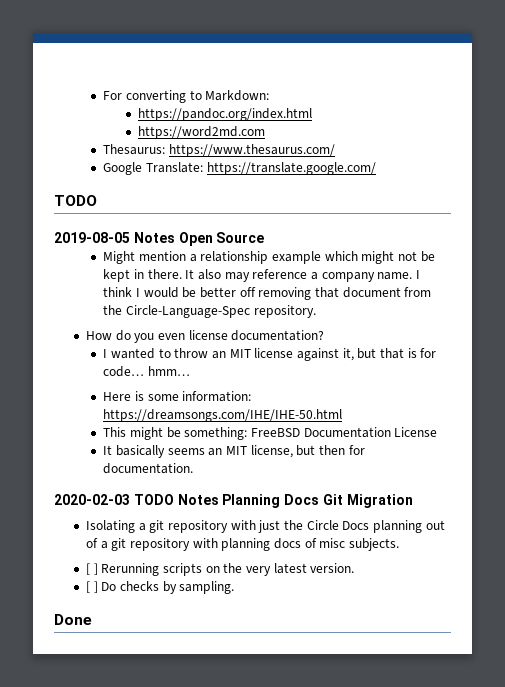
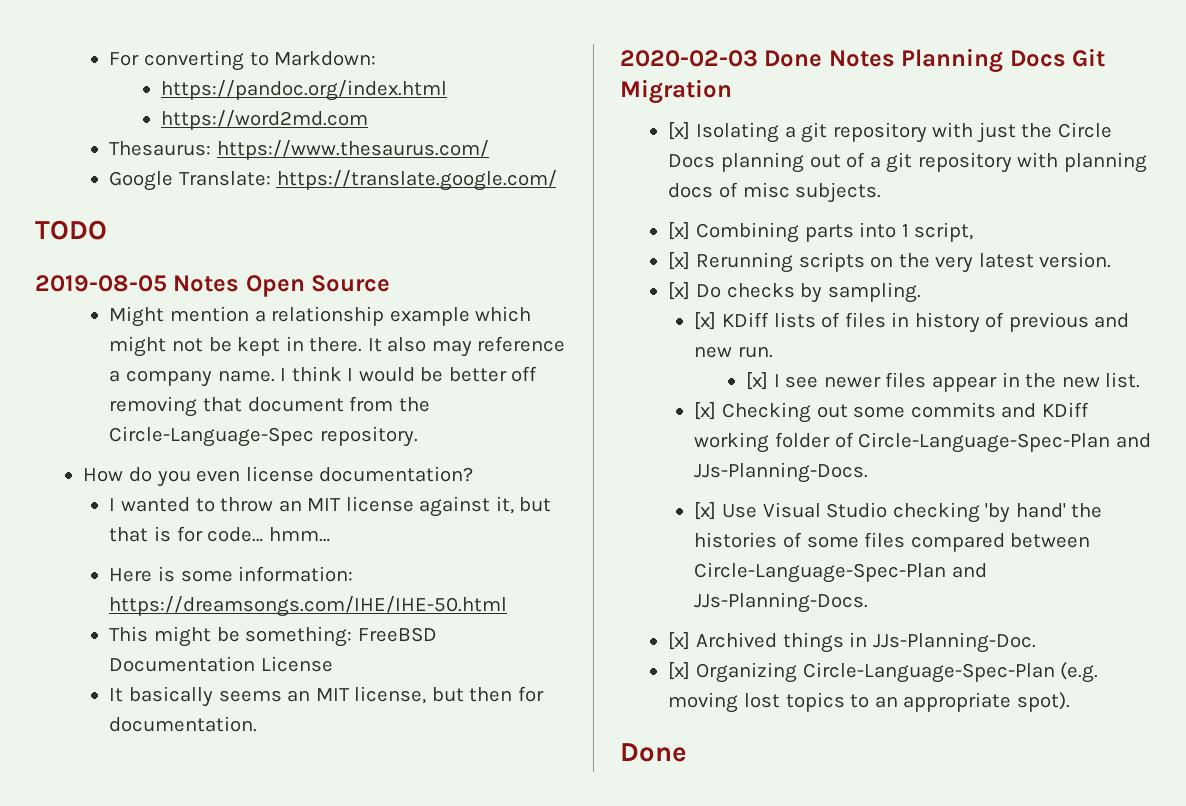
[133,494,174,505] TODO -> [764,50,823,67] Done
(413, 501) none -> [668,122,691,140] [x]
[86,563,98,575] [ ] -> [668,222,974,243] [668,252,691,270] [x] Combining parts into 1 script, // [x]
[86,581,98,593] [ ] -> [668,282,691,300] [x]
(235, 587) none -> [694,312,1130,333] [694,346,773,358] [746,372,1141,392] [694,402,1089,423] [694,432,1151,453] [694,462,869,483] [694,502,1103,523] [694,532,1091,552] [694,562,987,583] [694,592,869,613] [668,632,1036,653] [668,662,1099,683] [668,692,1070,713] // [x] KDiff lists of files in history of previous and new run. // [x] I see newer files appear in the new list. // [x] Checking out some commits and KDiff working folder of Circle-Language-Spec-Plan and JJs-Planning-Docs. // [x] Use Visual Studio checking 'by hand' the histories of some files compared between Circle-Language-Spec-Plan and JJs-Planning-Docs. // [x] Archived things in JJs-Planning-Doc. // [x] Organizing Circle-Language-Spec-Plan (e.g. moving lost topics to an appropriate spot).

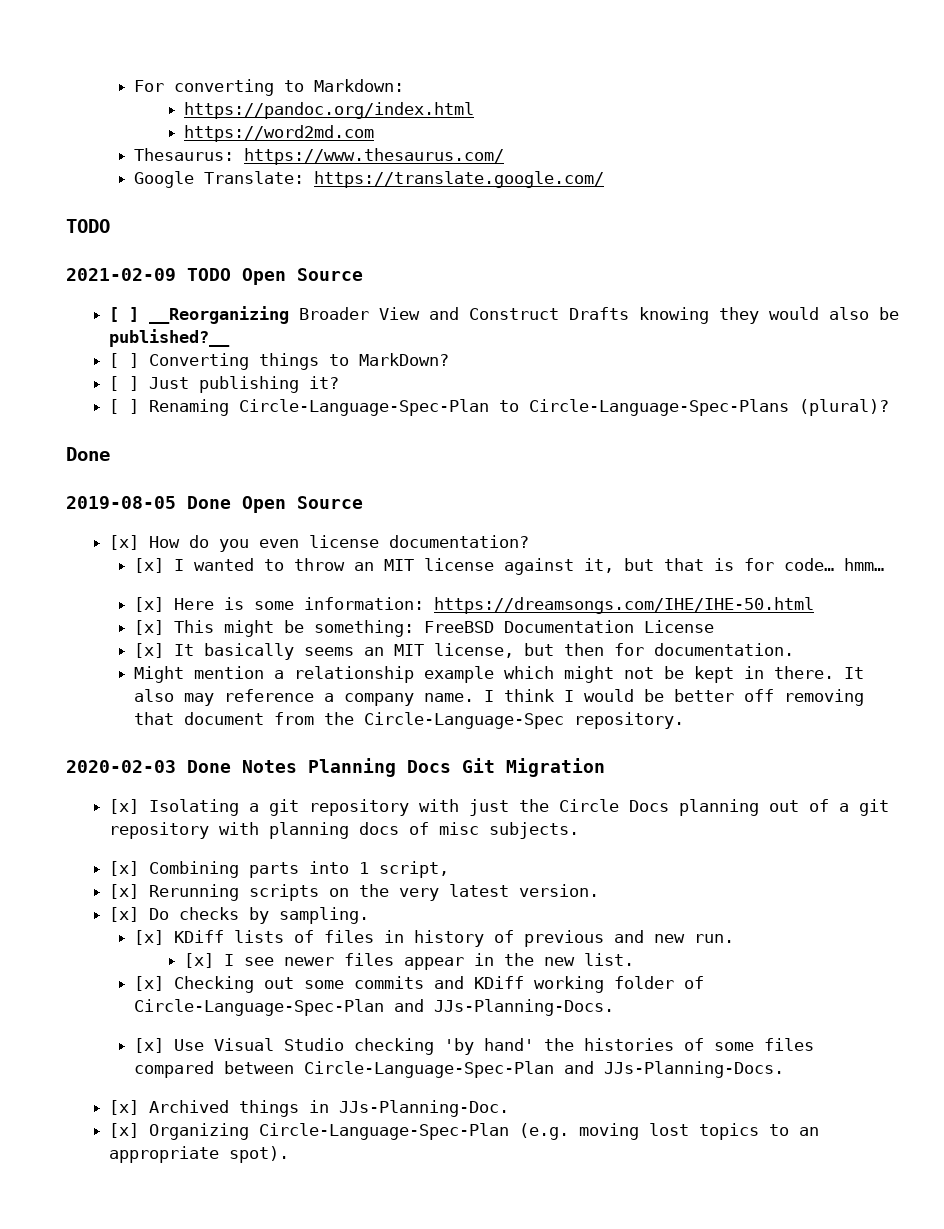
[35,275,391,297] 2019-08-05 Notes Open Source -> [66,268,363,285] [109,306,900,324] [109,329,231,347] [109,353,450,370] [109,376,340,393] [109,399,890,416] [66,447,110,461] [66,496,363,513] [109,535,530,552] [134,558,885,575] [134,597,815,614] [134,620,715,637] [134,643,795,660] 2021-02-09 TODO Open Source // [ ] __Reorganizing Broader View and Construct Drafts knowing they would also be published?__ // [ ] Converting things to MarkDown? // [ ] Just publishing it? // [ ] Renaming Circle-Language-Spec-Plan to Circle-Language-Spec-Plans (plural)? // Done // 2019-08-05 Done Open Source // [x] How do you even license documentation? // [x] I wanted to throw an MIT license against it, but that is for code… hmm… // [x] Here is some information: https://dreamsongs.com/IHE/IHE-50.html // [x] This might be something: FreeBSD Documentation License // [x] It basically seems an MIT license, but then for documentation.
[83,466,474,487] [109,496,552,517] [109,526,330,542] [109,566,354,582] [109,596,508,617] [109,626,437,647] [109,656,333,672] [109,686,544,707] [109,716,258,732] // How do you even license documentation? // I wanted to throw an MIT license against it, but that is for code… hmm… // Here is some information: https://dreamsongs.com/IHE/IHE-50.html // This might be something: FreeBSD Documentation License // It basically seems an MIT license, but then for documentation. -> (685, 720) none
[620,743,687,762] // Done -> (290, 1154) none

